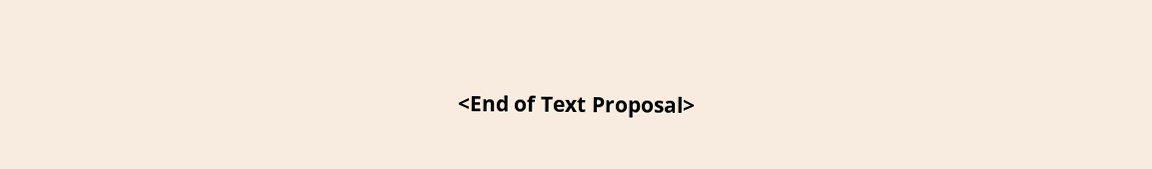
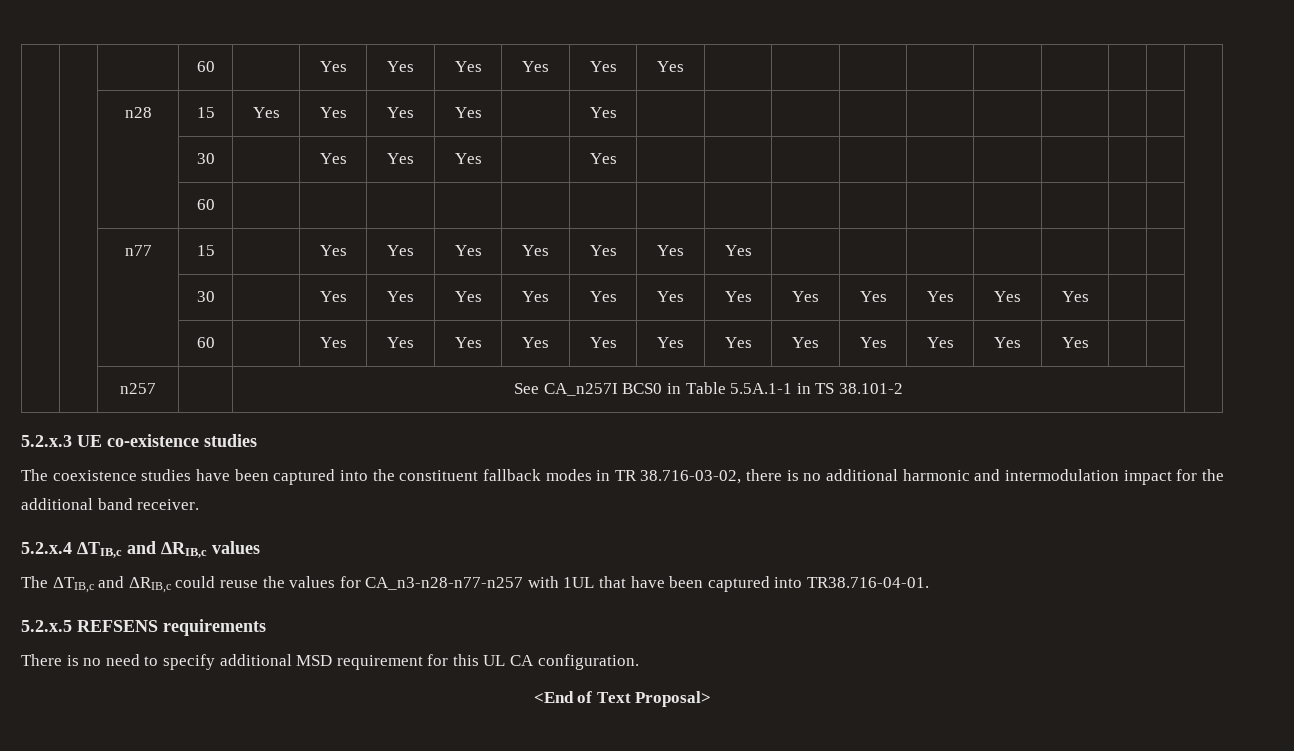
(456, 103) none -> [196,61,215,72] [319,61,347,72] [387,61,414,72] [454,61,482,72] [522,61,549,72] [589,61,617,72] [657,61,684,72] [124,107,152,118] [196,107,215,118] [252,107,280,118] [319,107,347,118] [387,107,414,118] [454,107,482,118] [589,107,617,118] [196,153,215,164] [319,153,347,164] [387,153,414,164] [454,153,482,164] [589,153,617,164] [196,199,215,210] [124,245,152,256] [196,245,215,256] [319,245,347,256] [387,245,414,256] [454,245,482,256] [522,245,549,256] [589,245,617,256] [657,245,684,256] [724,245,752,256] [196,291,215,302] [319,291,347,302] [387,291,414,302] [454,291,482,302] [522,291,549,302] [589,291,617,302] [657,291,684,302] [724,291,752,302] [792,291,819,302] [859,291,887,302] [926,291,954,302] [994,291,1021,302] [1061,291,1089,302] [196,337,215,348] [319,337,347,348] [387,337,414,348] [454,337,482,348] [522,337,549,348] [589,337,617,348] [657,337,684,348] [724,337,752,348] [792,337,819,348] [859,337,887,348] [926,337,954,348] [994,337,1021,348] [1061,337,1089,348] [120,383,156,394] [514,382,903,396] [21,434,257,447] [21,469,1225,485] [21,498,200,510] [21,541,260,558] [21,576,930,593] [21,619,266,636] [21,654,639,670] | | | 60 | | Yes | Yes | Yes | Yes | Yes | Yes | | | | | | | | | // | | n28 | 15 | Yes | Yes | Yes | Yes | | Yes | | | | | | | | | | // | | | 30 | | Yes | Yes | Yes | | Yes | | | | | | | | | | // | | | 60 | | | | | | | | | | | | | | | | // | | n77 | 15 | | Yes | Yes | Yes | Yes | Yes | Yes | Yes | | | | | | | | // | | | 30 | | Yes | Yes | Yes | Yes | Yes | Yes | Yes | Yes | Yes | Yes | Yes | Yes | | | // | | | 60 | | Yes | Yes | Yes | Yes | Yes | Yes | Yes | Yes | Yes | Yes | Yes | Yes | | | // | | n257 | | See CA_n257I BCS0 in Table 5.5A.1-1 in TS 38.101-2 | // 5.2.x.3 UE co-existence studies // The coexistence studies have been captured into the constituent fallback modes in TR 38.716-03-02, there is no additional harmonic and intermodulation impact for the additional band receiver. // 5.2.x.4 ∆TIB,c and ∆RIB,c values // The ΔTIB,c and ΔRIB,c could reuse the values for CA_n3-n28-n77-n257 with 1UL that have been captured into TR38.716-04-01. // 5.2.x.5 REFSENS requirements // There is no need to specify additional MSD requirement for this UL CA configuration. //

